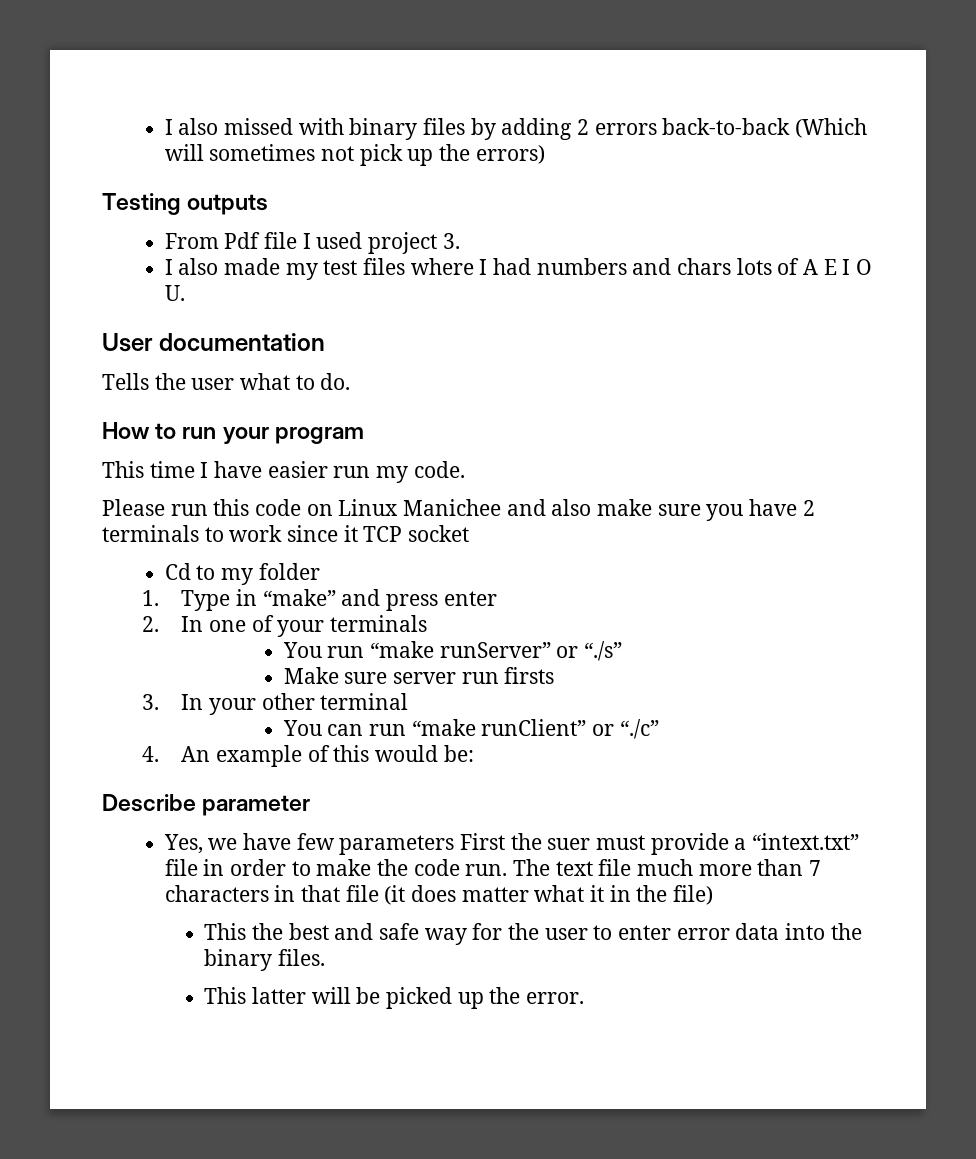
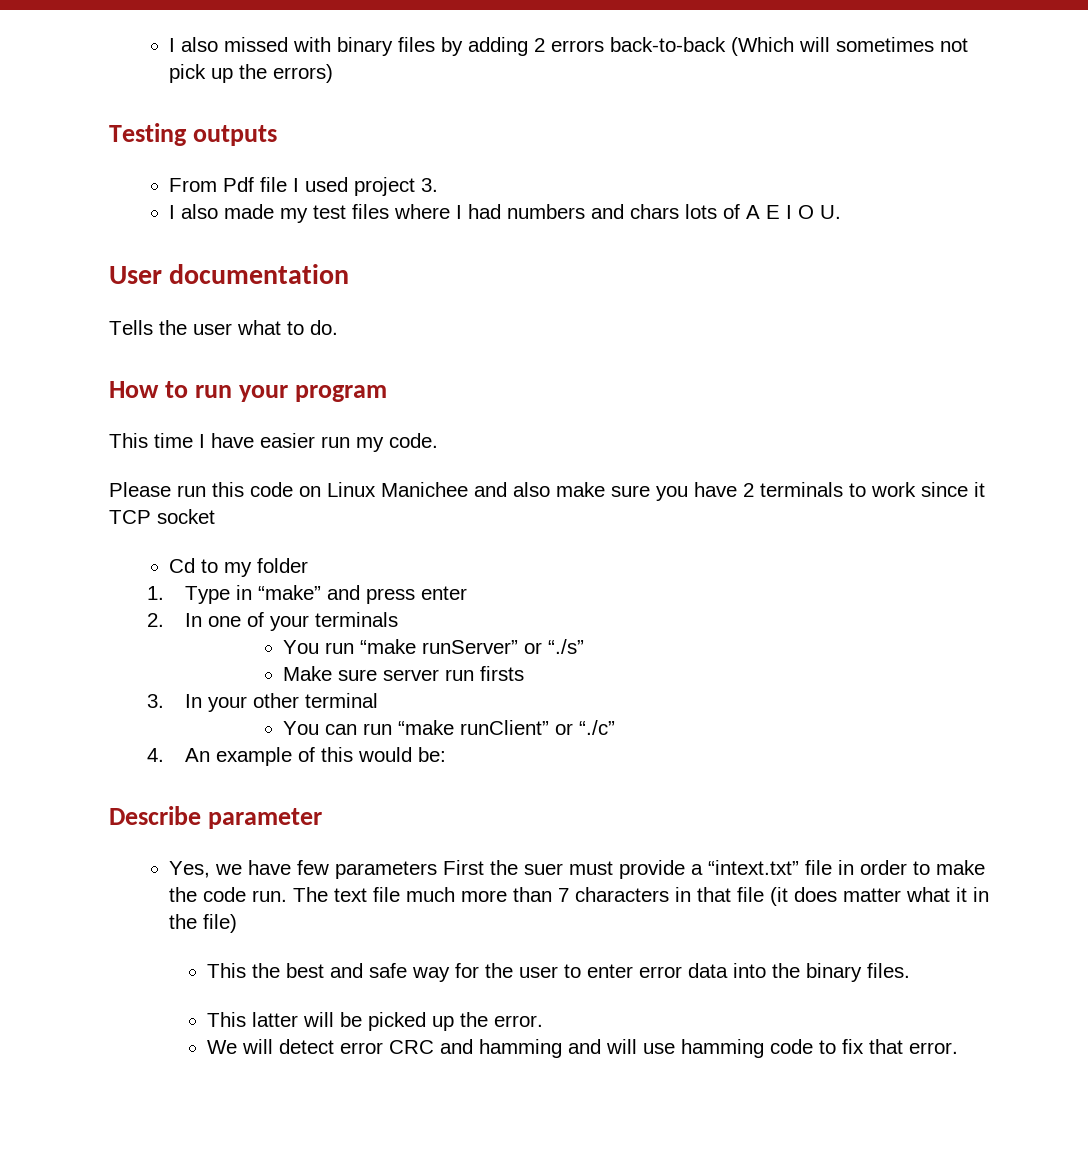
(585, 998) none -> [207,1039,959,1058] // We will detect error CRC and hamming and will use hamming code to fix that error.

